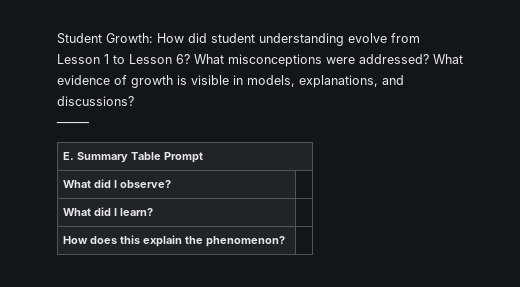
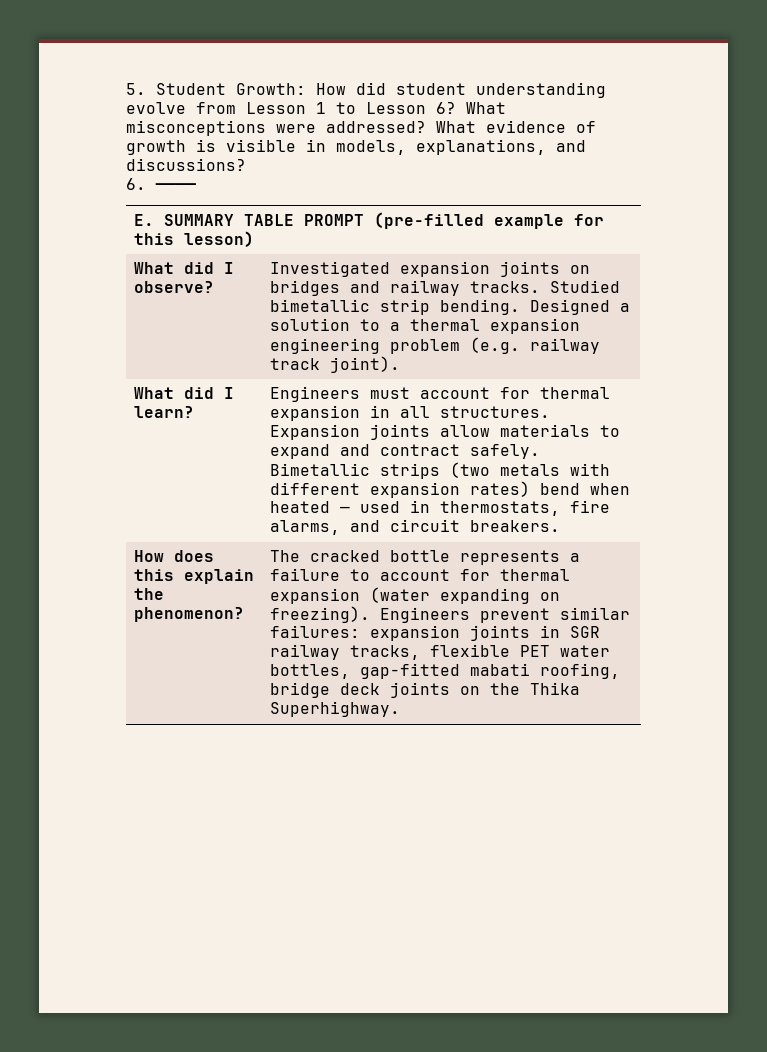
(57, 38) none -> [126,83,146,95] 5.
(134, 101) none -> [126,178,146,190] 6.
[76,152,203,163] [62,179,171,188] [62,207,153,216] Summary Table Prompt // What did I observe? | // What did I learn? | -> [163,212,604,229] [133,231,254,247] [133,262,234,274] [133,281,214,293] [269,261,590,277] [269,280,620,296] [269,299,630,315] [269,318,580,334] [269,337,600,354] [269,356,400,373] [133,387,234,399] [133,406,194,418] [269,386,610,402] [269,405,550,421] [269,424,620,440] [269,444,540,459] [269,462,610,479] [269,481,630,498] [269,500,610,516] [269,519,560,535] SUMMARY TABLE PROMPT (pre-filled example for this lesson) // What did I observe? | Investigated expansion joints on bridges and railway tracks. Studied bimetallic strip bending. Designed a solution to a thermal expansion engineering problem (e.g. railway track joint). // What did I learn? | Engineers must account for thermal expansion in all structures. Expansion joints allow materials to expand and contract safely. Bimetallic strips (two metals with different expansion rates) bend when heated — used in thermostats, fire alarms, and circuit breakers.
(285, 241) none -> [269,550,580,565] [269,568,570,581] [269,587,560,604] [269,606,630,623] [269,625,600,641] [269,644,610,660] [269,663,620,679] [269,682,580,698] [269,701,400,717] The cracked bottle represents a failure to account for thermal expansion (water expanding on freezing). Engineers prevent similar failures: expansion joints in SGR railway tracks, flexible PET water bottles, gap-fitted mabati roofing, bridge deck joints on the Thika Superhighway.

